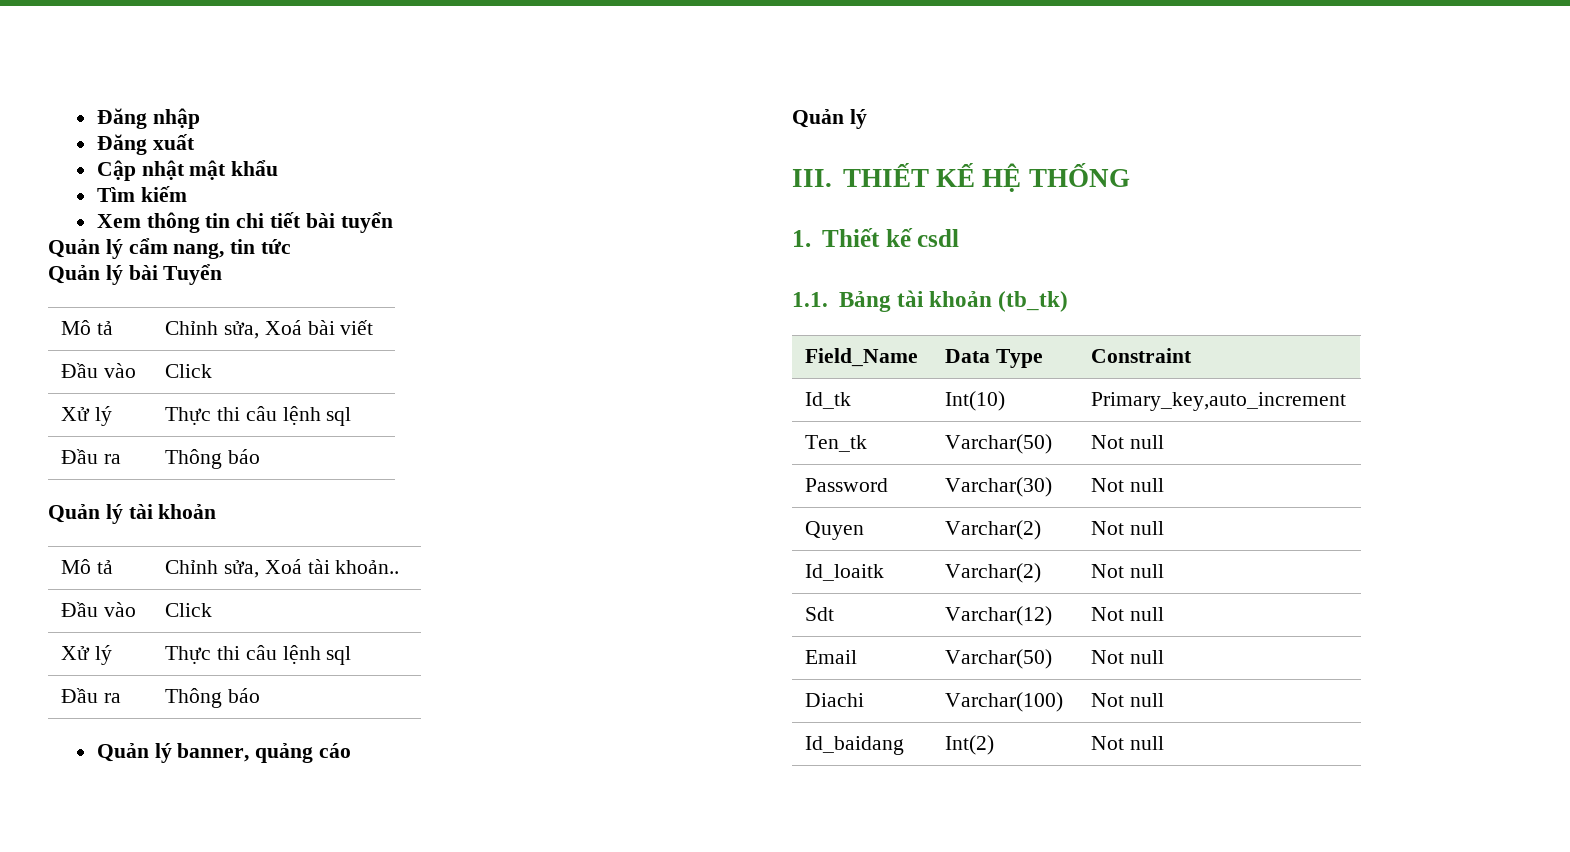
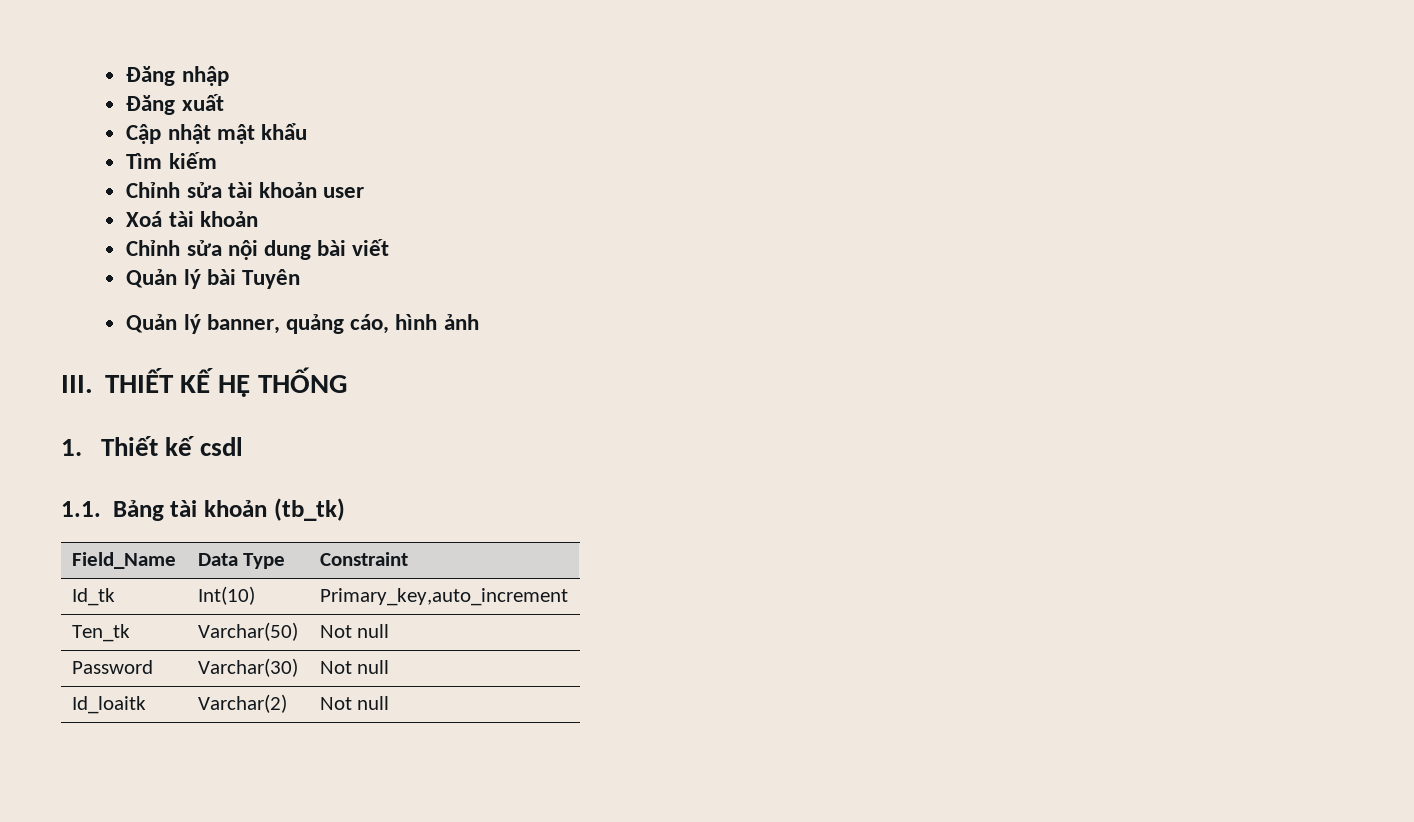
[96,212,393,233] [48,238,292,259] [48,264,223,285] [61,320,114,335] [165,320,374,339] [61,363,137,378] [165,364,213,378] [61,406,113,426] [165,406,352,426] [61,449,122,464] [165,449,261,469] [48,504,217,524] [61,559,114,574] [165,559,400,578] [61,602,137,617] [165,603,213,617] [61,645,113,665] [165,645,352,665] [61,688,122,703] [165,688,261,708] Xem thông tin chi tiết bài tuyển // Quản lý cẩm nang, tin tức // Quản lý bài Tuyển // Mô tả | Chỉnh sửa, Xoá bài viết // Đầu vào | Click // Xử lý | Thực thi câu lệnh sql // Đầu ra | Thông báo // Quản lý tài khoản // Mô tả | Chỉnh sửa, Xoá tài khoản.. // Đầu vào | Click // Xử lý | Thực thi câu lệnh sql // Đầu ra | Thông báo -> [126,182,365,198] [126,211,258,227] [126,239,390,260] [126,269,301,289] Chỉnh sửa tài khoản user // Xoá tài khoản // Chỉnh sửa nội dung bài viết // Quản lý bài Tuyên
[318,743,351,758] [792,109,867,129] cáo // Quản lý -> [350,314,479,334] cáo, hình ảnh
[805,521,865,540] [945,520,1042,540] [1091,521,1165,535] // Quyen | Varchar(2) | Not null -> (390, 667) none
[805,607,835,621] [945,606,1053,626] [1091,607,1165,621] [805,650,858,664] [945,649,1053,669] [1091,650,1165,664] [805,693,865,707] [945,692,1064,712] [1091,693,1165,707] [805,736,905,755] [945,735,995,755] [1091,736,1165,750] // Sdt | Varchar(12) | Not null // Email | Varchar(50) | Not null // Diachi | Varchar(100) | Not null // Id_baidang | Int(2) | Not null -> (390, 703) none

